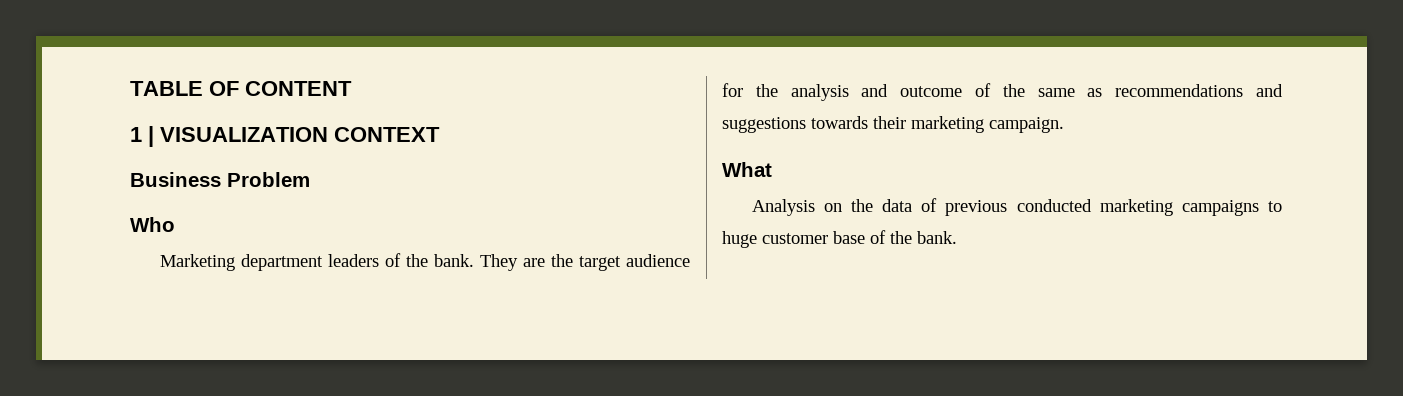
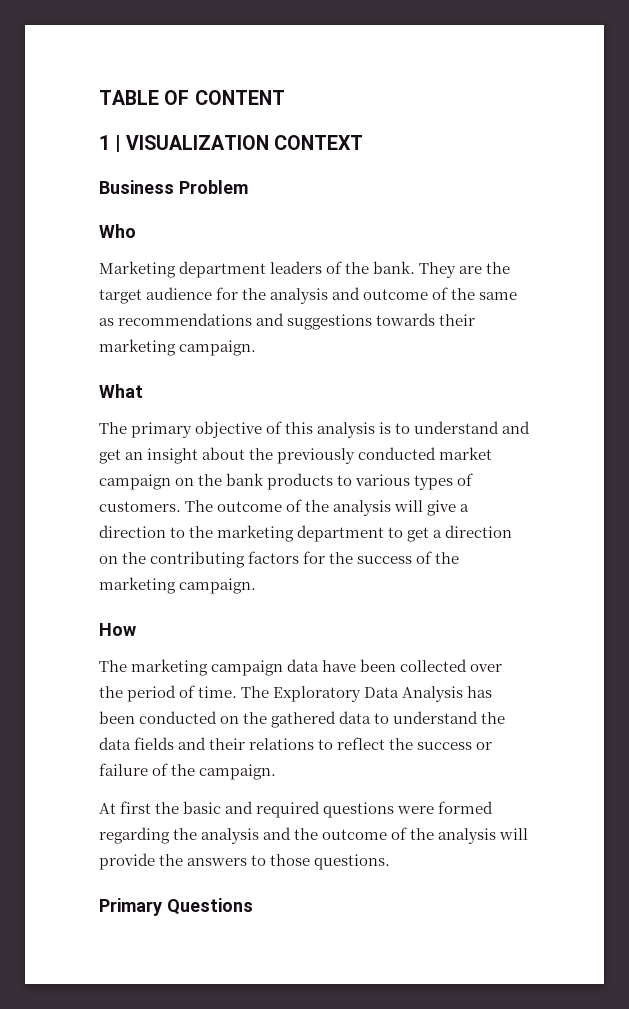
[751,198,1282,216] [722,230,957,248] Analysis on the data of previous conducted marketing campaigns to huge customer base of the bank. -> [99,421,531,438] [99,447,493,464] [99,473,474,490] [99,499,470,516] [99,525,513,542] [99,551,460,568] [99,577,257,594] [99,623,136,636] [99,659,503,676] [99,685,493,702] [99,711,506,728] [99,737,493,750] [99,763,277,780] [99,801,494,818] [99,827,529,844] [99,853,391,870] [99,898,253,916] The primary objective of this analysis is to understand and get an insight about the previously conducted market campaign on the bank products to various types of customers. The outcome of the analysis will give a direction to the marketing department to get a direction on the contributing factors for the success of the marketing campaign. // How // The marketing campaign data have been collected over the period of time. The Exploratory Data Analysis has been conducted on the gathered data to understand the data fields and their relations to reflect the success or failure of the campaign. // At first the basic and required questions were formed regarding the analysis and the outcome of the analysis will provide the answers to those questions. // Primary Questions

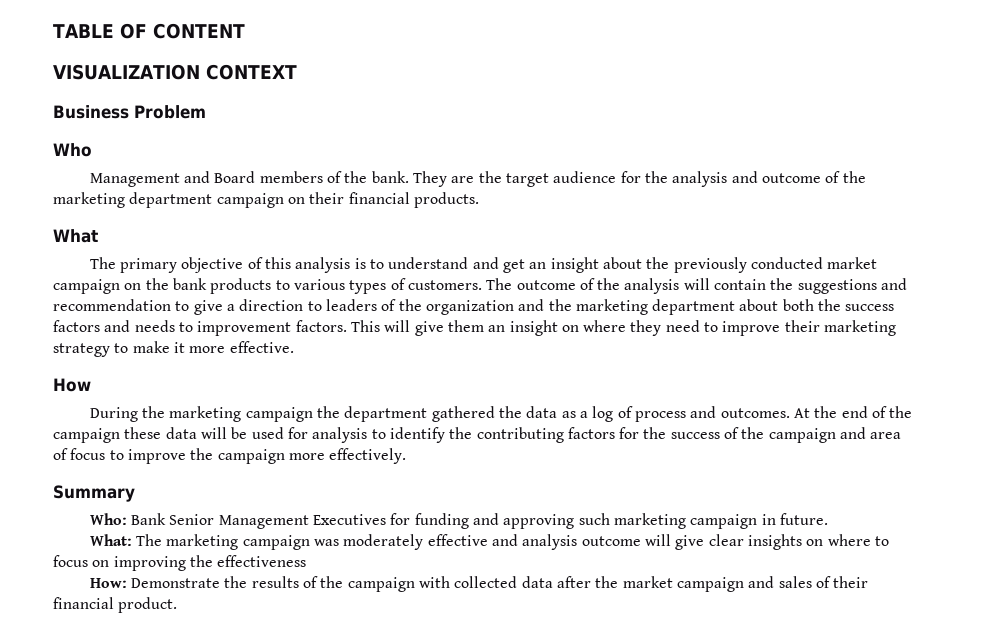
[99,135,121,152] 1 | -> (245, 31) none
[99,261,323,278] Marketing department leaders -> [89,171,323,187] Management and Board members
[479,292,518,300] [99,313,476,330] [99,339,257,356] same as recommendations and suggestions towards their marketing campaign. -> [53,192,479,208] marketing department campaign on their financial products.
[427,500,470,516] [99,525,513,542] [99,556,118,564] give a direction to the marketing department to get a direction on -> [714,278,908,294] [53,299,895,315] [53,320,897,336] [53,341,294,357] [53,378,91,392] [89,406,913,422] [53,427,445,443] contain the suggestions and recommendation to give a direction to leaders of the organization and the marketing department about both the success factors and needs to improvement factors. This will give them an insight on where they need to improve their marketing strategy to make it more effective. // How // During the marketing campaign the department gathered the data as a log of process and outcomes. At the end of the campaign these data will be used for analysis to identify
[99,577,257,594] [99,623,136,636] [99,659,503,676] [99,685,493,702] [99,711,506,728] [99,737,493,750] [99,763,277,780] [99,801,494,818] [99,827,529,844] [99,853,391,870] [99,898,253,916] marketing campaign. // How // The marketing campaign data have been collected over the period of time. The Exploratory Data Analysis has been conducted on the gathered data to understand the data fields and their relations to reflect the success or failure of the campaign. // At first the basic and required questions were formed regarding the analysis and the outcome of the analysis will provide the answers to those questions. // Primary Questions -> [768,427,902,443] [53,448,407,464] [53,485,135,502] [89,513,828,529] [89,534,889,550] [53,555,307,571] [89,576,869,592] [53,597,178,613] campaign and area of focus to improve the campaign more effectively. // Summary // Who: Bank Senior Management Executives for funding and approving such marketing campaign in future. // What: The marketing campaign was moderately effective and analysis outcome will give clear insights on where to focus on improving the effectiveness // How: Demonstrate the results of the campaign with collected data after the market campaign and sales of their financial product.

